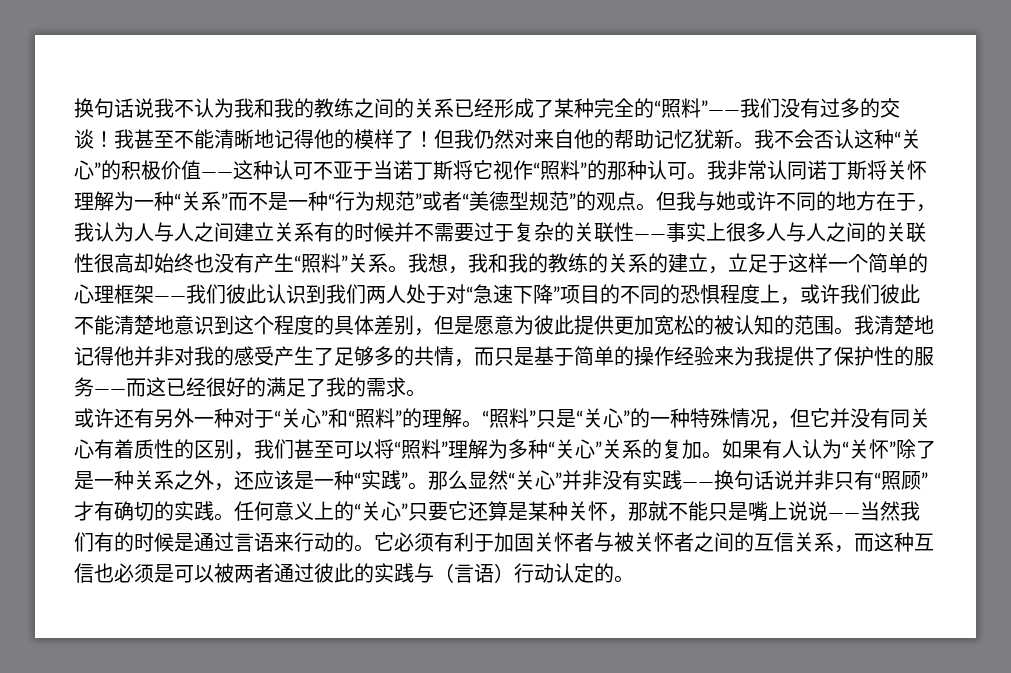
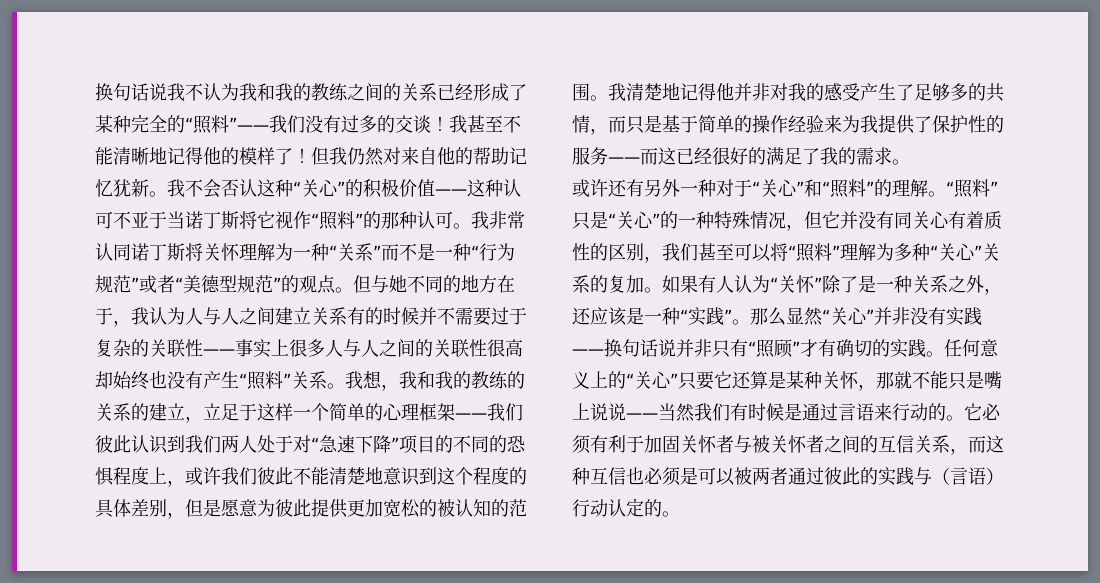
[676,191,776,211] 我与她或许 -> [371,275,407,293] 与她
[114,532,134,552] 的 -> (748, 412) none

